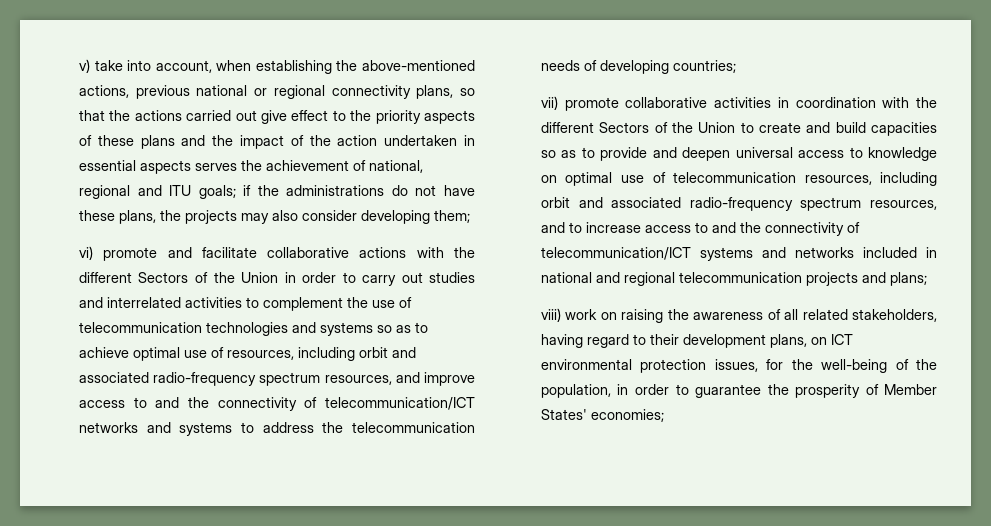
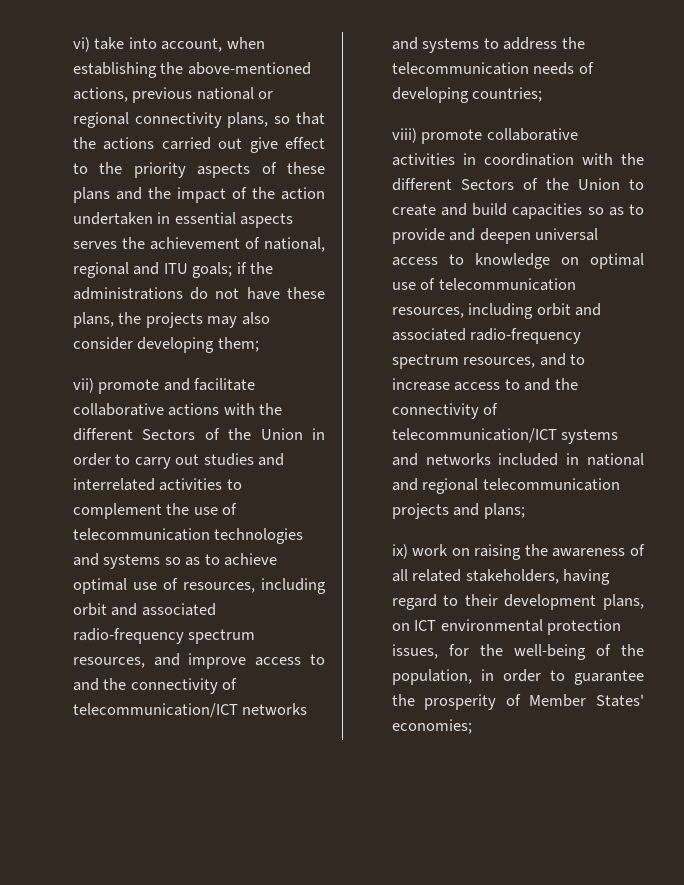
[78,59,90,73] v) -> [72,37,90,52] vi)
[78,246,93,260] vi) -> [72,378,94,393] vii)
[540,96,558,110] vii) -> [391,128,417,143] viii)
[540,308,561,322] viii) -> [391,544,408,559] ix)

